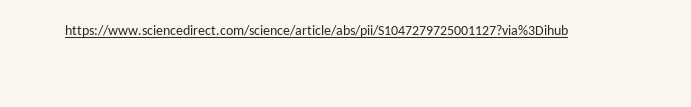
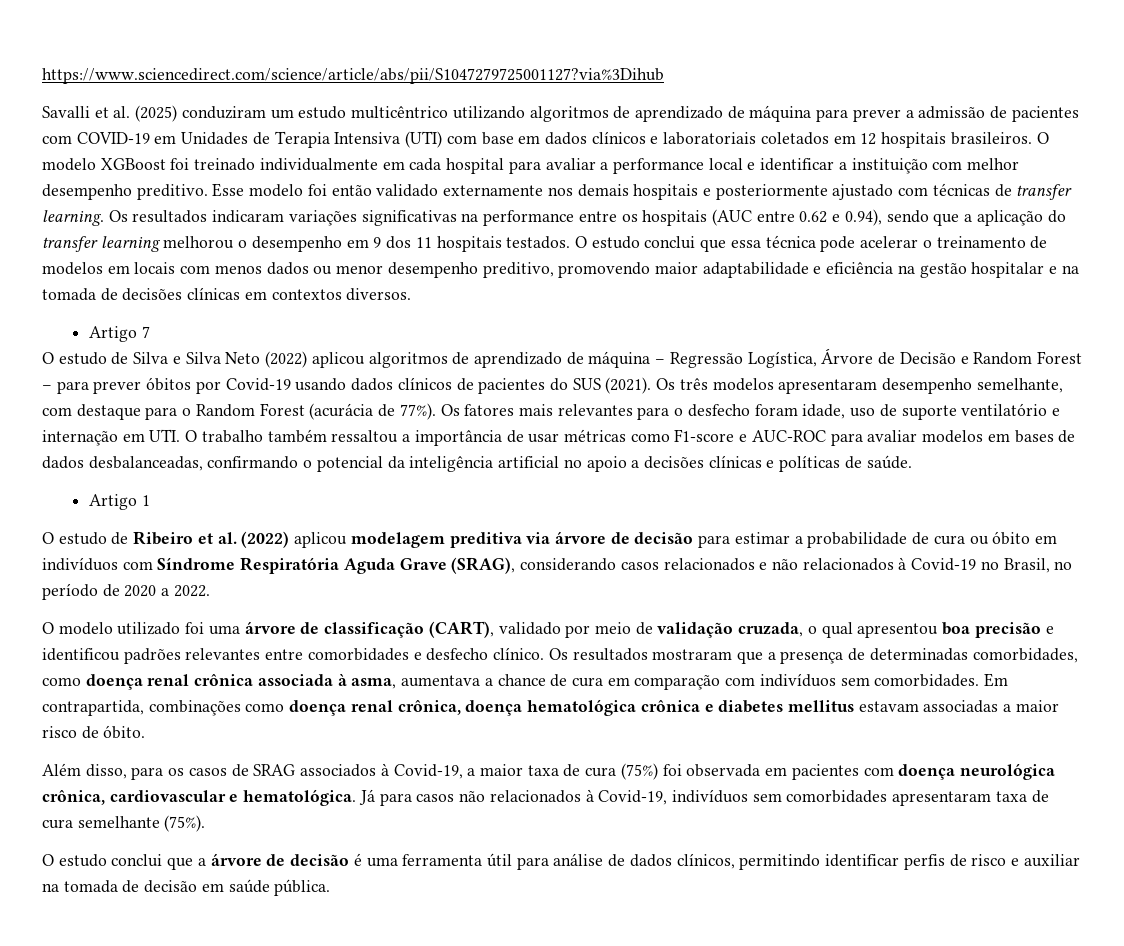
(568, 31) none -> [42,105,1079,122] [42,131,1049,148] [42,158,1020,174] [42,183,1073,200] [42,209,1066,226] [42,235,1048,252] [42,262,1079,278] [42,287,412,301] [88,326,150,342] [42,348,1082,368] [42,377,1063,394] [42,403,1060,420] [42,429,1076,446] [42,455,912,472] [88,494,150,510] [42,531,1057,548] [42,557,1073,574] [42,583,210,600] [42,621,1054,638] [42,647,1078,664] [42,673,1009,690] [42,699,1059,716] [42,725,146,739] [42,763,1055,780] [42,789,1049,806] [42,815,206,832] [42,853,1080,870] [42,879,331,896] // Savalli et al. (2025) conduziram um estudo multicêntrico utilizando algoritmos de aprendizado de máquina para prever a admissão de pacientes com COVID-19 em Unidades de Terapia Intensiva (UTI) com base em dados clínicos e laboratoriais coletados em 12 hospitais brasileiros. O modelo XGBoost foi treinado individualmente em cada hospital para avaliar a performance local e identificar a instituição com melhor desempenho preditivo. Esse modelo foi então validado externamente nos demais hospitais e posteriormente ajustado com técnicas de transfer learning. Os resultados indicaram variações significativas na performance entre os hospitais (AUC entre 0.62 e 0.94), sendo que a aplicação do transfer learning melhorou o desempenho em 9 dos 11 hospitais testados. O estudo conclui que essa técnica pode acelerar o treinamento de modelos em locais com menos dados ou menor desempenho preditivo, promovendo maior adaptabilidade e eficiência na gestão hospitalar e na tomada de decisões clínicas em contextos diversos. // Artigo 7 // O estudo de Silva e Silva Neto (2022) aplicou algoritmos de aprendizado de máquina – Regressão Logística, Árvore de Decisão e Random Forest – para prever óbitos por Covid-19 usando dados clínicos de pacientes do SUS (2021). Os três modelos apresentaram desempenho semelhante, com destaque para o Random Forest (acurácia de 77%). Os fatores mais relevantes para o desfecho foram idade, uso de suporte ventilatório e internação em UTI. O trabalho também ressaltou a importância de usar métricas como F1-score e AUC-ROC para avaliar modelos em bases de dados desbalanceadas, confirmando o potencial da inteligência artificial no apoio a decisões clínicas e políticas de saúde. // Artigo 1 // O estudo de Ribeiro et al. (2022) aplicou modelagem preditiva via árvore de decisão para estimar a probabilidade de cura ou óbito em indivíduos com Síndrome Respiratória Aguda Grave (SRAG), considerando casos relacionados e não relacionados à Covid-19 no Brasil, no período de 2020 a 2022. // O modelo utilizado foi uma árvore de classificação (CART), validado por meio de validação cruzada, o qual apresentou boa precisão e identificou padrões relevantes entre comorbidades e desfecho clínico. Os resultados mostraram que a presença de determinadas comorbidades, como doença renal crônica associada à asma, aumentava a chance de cura em comparação com indivíduos sem comorbidades. Em contrapartida, combinações como doença renal crônica, doença hematológica crônica e diabetes mellitus estavam associadas a maior risco de óbito. // Além disso, para os casos de SRAG associados à Covid-19, a maior taxa de cura (75%) foi observada em pacientes com doença neurológica crônica, cardiovascular e hematológica. Já para casos não relacionados à Covid-19, indivíduos sem comorbidades apresentaram taxa de cura semelhante (75%). // O estudo conclui que a árvore de decisão é uma ferramenta útil para análise de dados clínicos, permitindo identificar perfis de risco e auxiliar na tomada de decisão em saúde pública.

